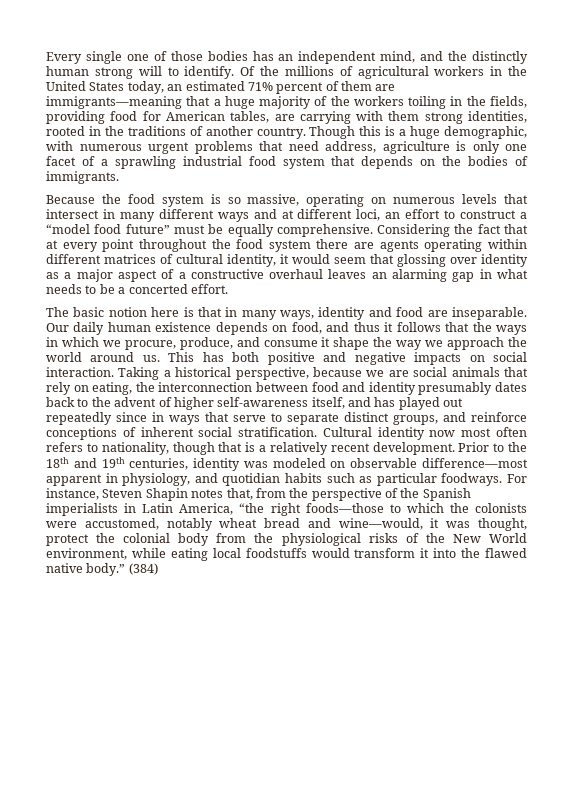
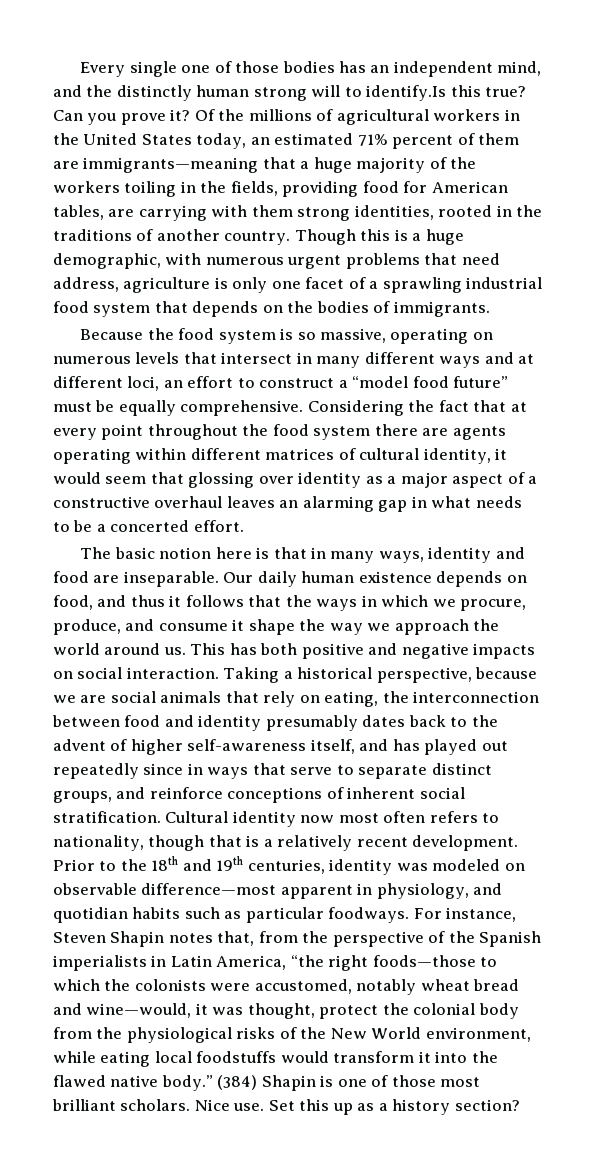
[184,66,235,79] identify. -> [366,85,527,101] [53,109,191,125] identify.Is this true? Can you prove it?
(158, 569) none -> [261,1075,481,1091] [52,1099,520,1115] Shapin is one of those most brilliant scholars. Nice use. Set this up as a history section?

